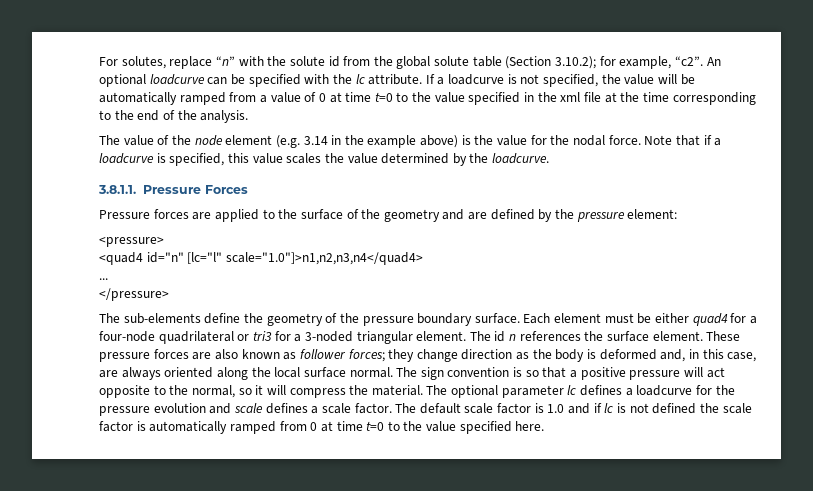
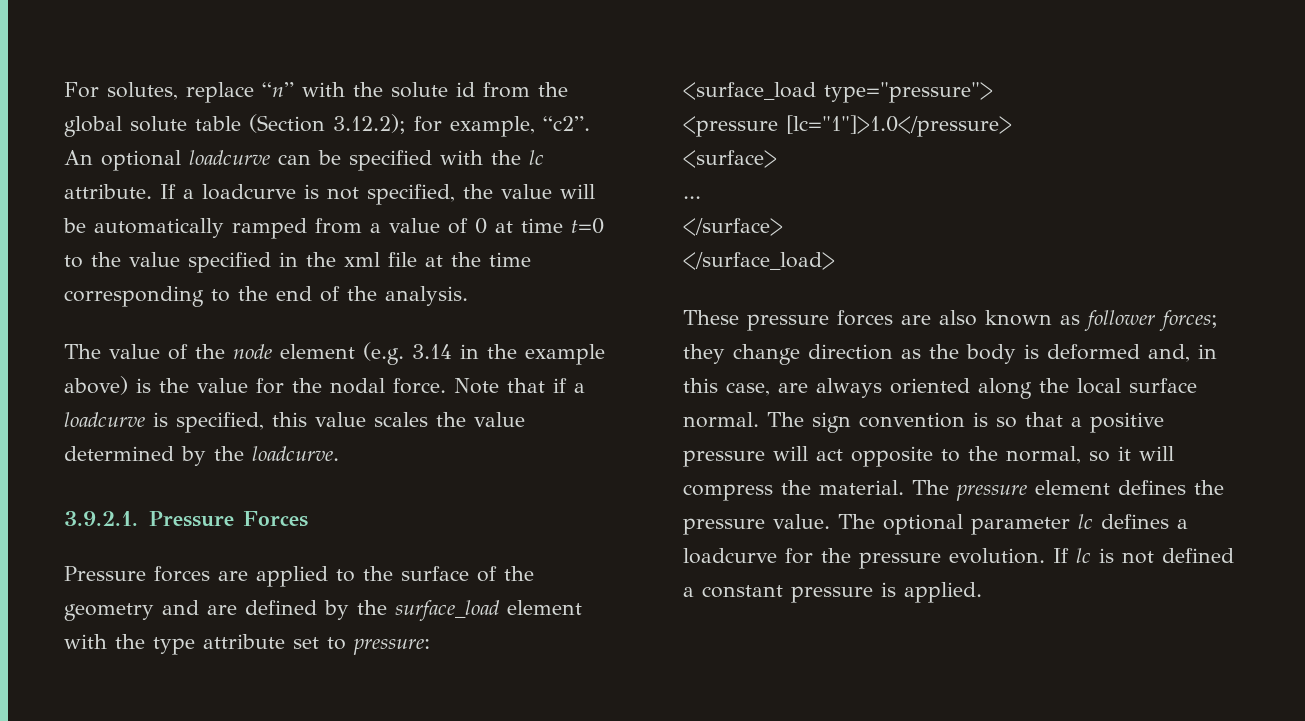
[555,56,597,69] 3.10.2); -> [333,114,406,134] 3.12.2);
[98,185,136,194] 3.8.1.1. -> [64,511,138,526] 3.9.2.1.
[576,209,678,222] [99,237,164,247] [99,252,423,265] [99,278,108,280] [99,288,169,301] [99,313,757,326] [99,331,703,344] pressure element: // <pressure> // <quad4 id="n" [lc="l" scale="1.0"]>n1,n2,n3,n4</quad4> // ... // </pressure> // The sub-elements define the geometry of the pressure boundary surface. Each element must be either quad4 for a four-node quadrilateral or tri3 for a 3-noded triangular element. The id n references the surface element. -> [395,600,582,621] [64,634,430,655] [683,82,993,103] [683,115,1012,137] [683,150,777,168] [683,196,701,199] [683,218,783,236] [683,252,835,270] surface_load element with the type attribute set to pressure: // <surface_load type="pressure"> // <pressure [lc="1"]>1.0</pressure> // <surface> // ... // </surface> // </surface_load> //
(448, 390) none -> [956,480,1224,501] [683,514,875,535] pressure element defines the pressure value. The
[153,403,752,414] [99,421,545,434] evolution and scale defines a scale factor. The default scale factor is 1.0 and if lc is not defined the scale factor is automatically ramped from 0 at time t=0 to the value specified here. -> [949,548,1234,564] [683,582,982,603] evolution. If lc is not defined a constant pressure is applied.

